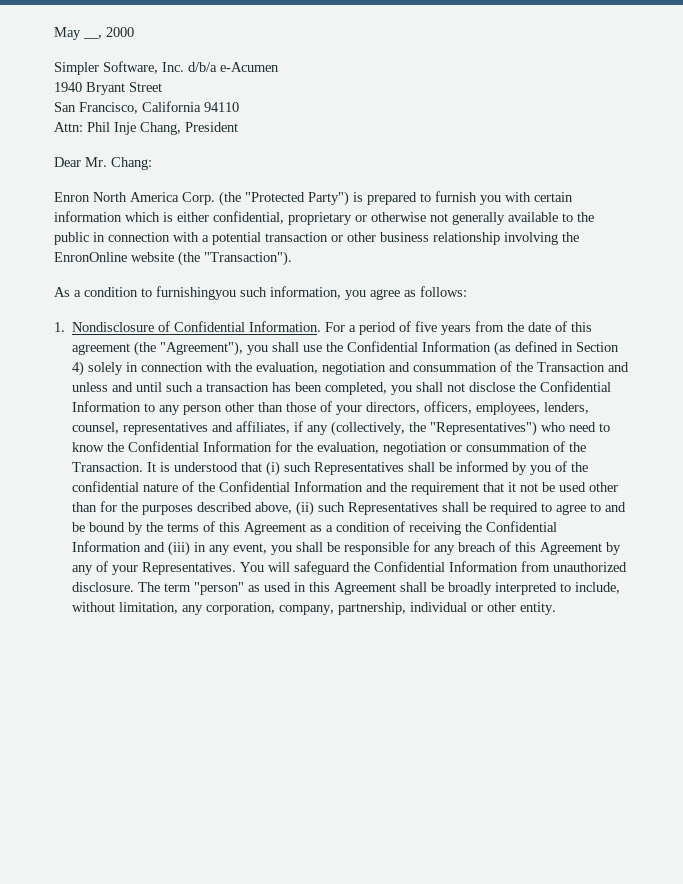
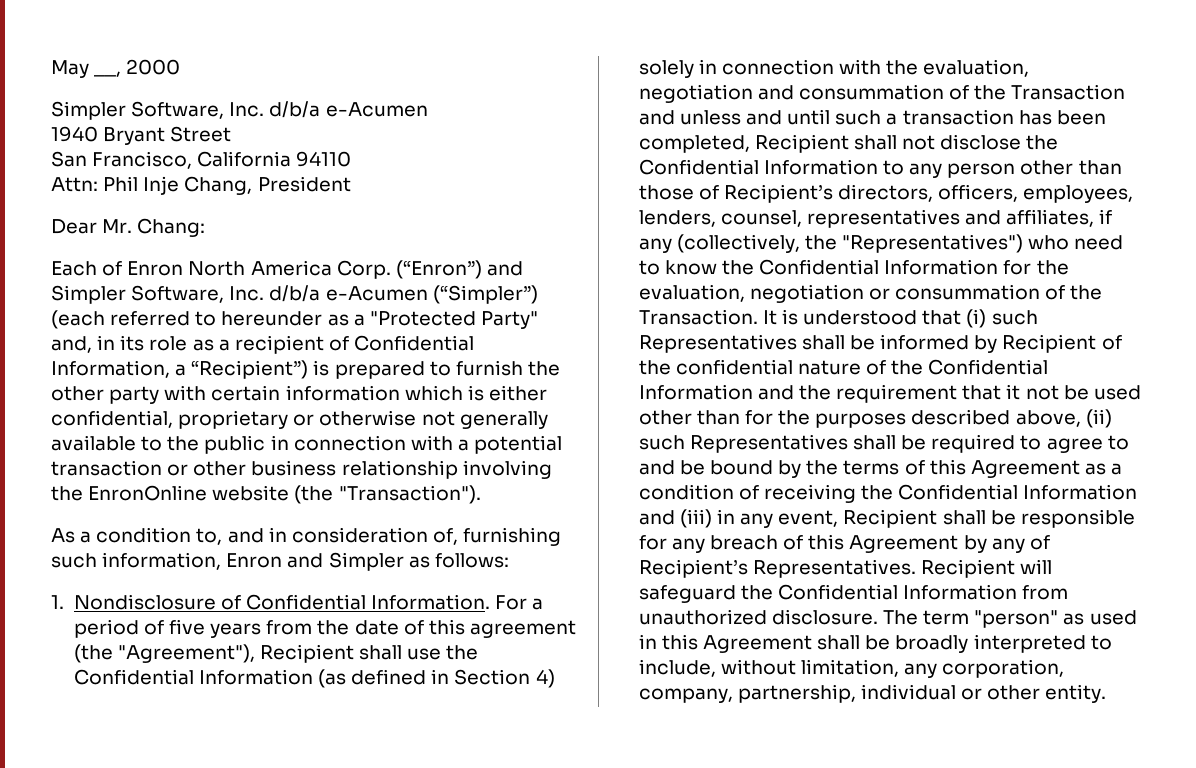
(152, 163) none -> [51,261,123,276] Each of
[219,191,349,206] (the "Protected Party") -> [395,260,523,279] [51,285,538,304] [51,310,538,329] [51,335,475,354] [51,360,309,379] (“Enron”) and Simpler Software, Inc. d/b/a e-Acumen (“Simpler”) (each referred to hereunder as a "Protected Party" and, in its role as a recipient of Confidential Information, a “Recipient”)
[480,195,501,205] you -> [527,361,560,376] [51,386,160,404] the other party
[141,286,400,300] to furnishingyou such information, you agree -> [196,527,562,546] [51,552,404,571] to, and in consideration of, furnishing such information, Enron and Simpler
[247,345,269,355] you -> [260,644,355,663] Recipient
[391,385,413,395] you -> [754,134,849,153] Recipient
[336,405,363,415] your -> [724,184,834,203] Recipient’s
[530,465,552,475] you -> [1002,334,1097,353] Recipient
[271,545,293,555] you -> [843,509,938,528] Recipient
[112,562,265,575] your Representatives. You -> [638,559,1016,578] Recipient’s Representatives. Recipient

